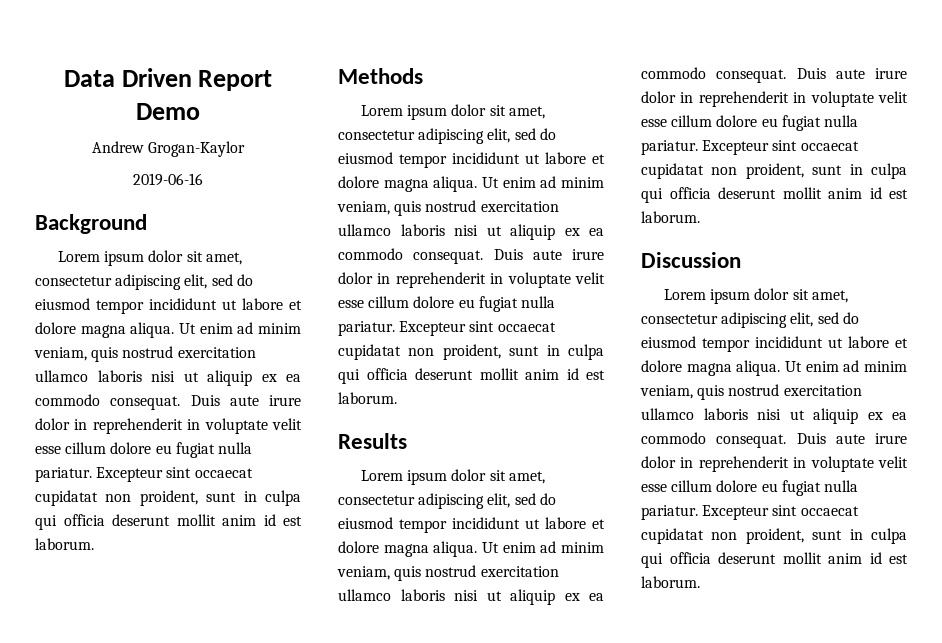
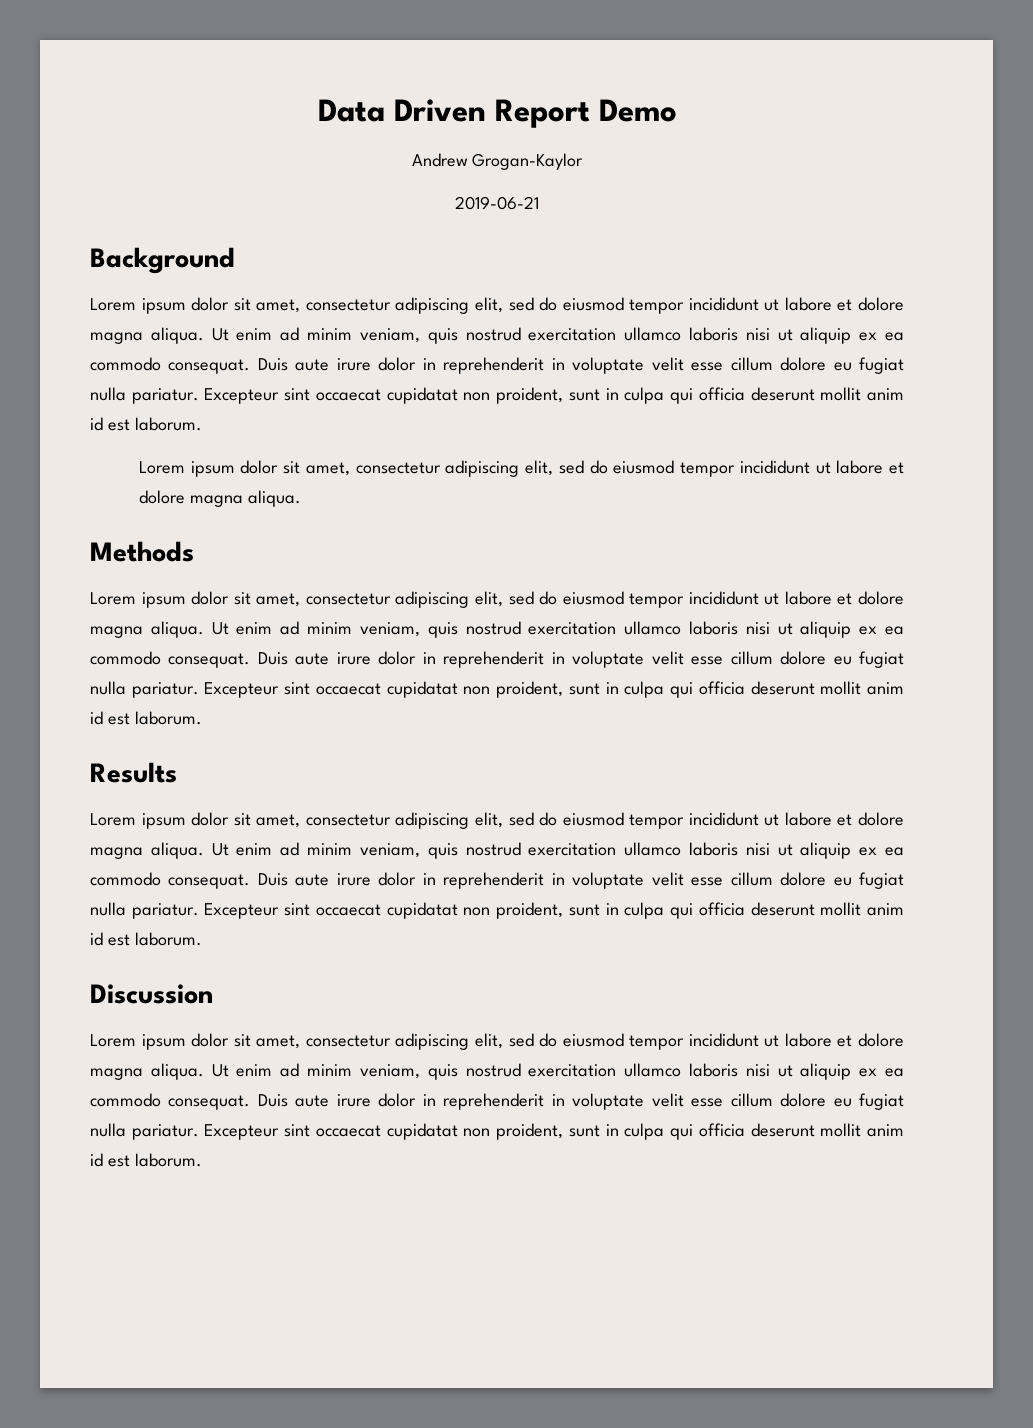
[133,173,203,186] 2019-06-16 -> [455,196,539,210] 2019-06-21
(94, 544) none -> [138,460,904,477] [138,490,301,507] // Lorem ipsum dolor sit amet, consectetur adipiscing elit, sed do eiusmod tempor incididunt ut labore et dolore magna aliqua.

